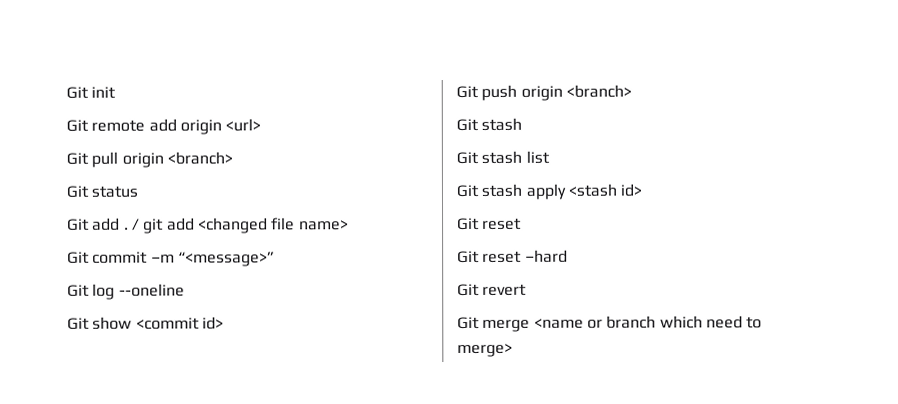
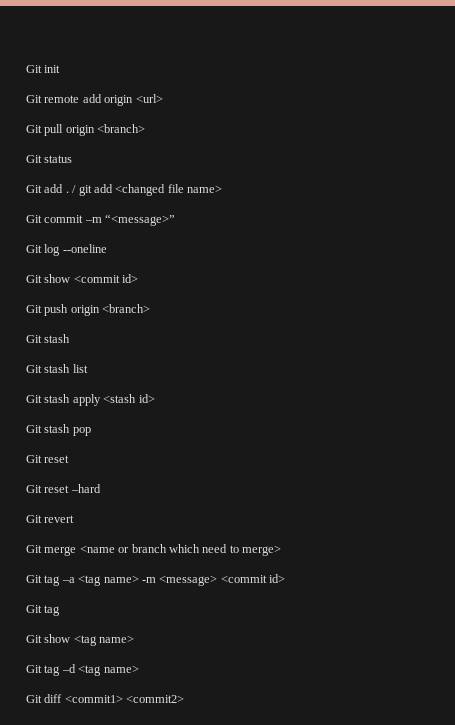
(643, 190) none -> [26,424,91,436] // Git stash pop
(513, 350) none -> [26,574,285,586] [26,605,61,616] [26,634,135,646] [26,664,139,676] [26,694,185,703] // Git tag –a <tag name> -m <message> <commit id> // Git tag // Git show <tag name> // Git tag –d <tag name> // Git diff <commit1> <commit2>

